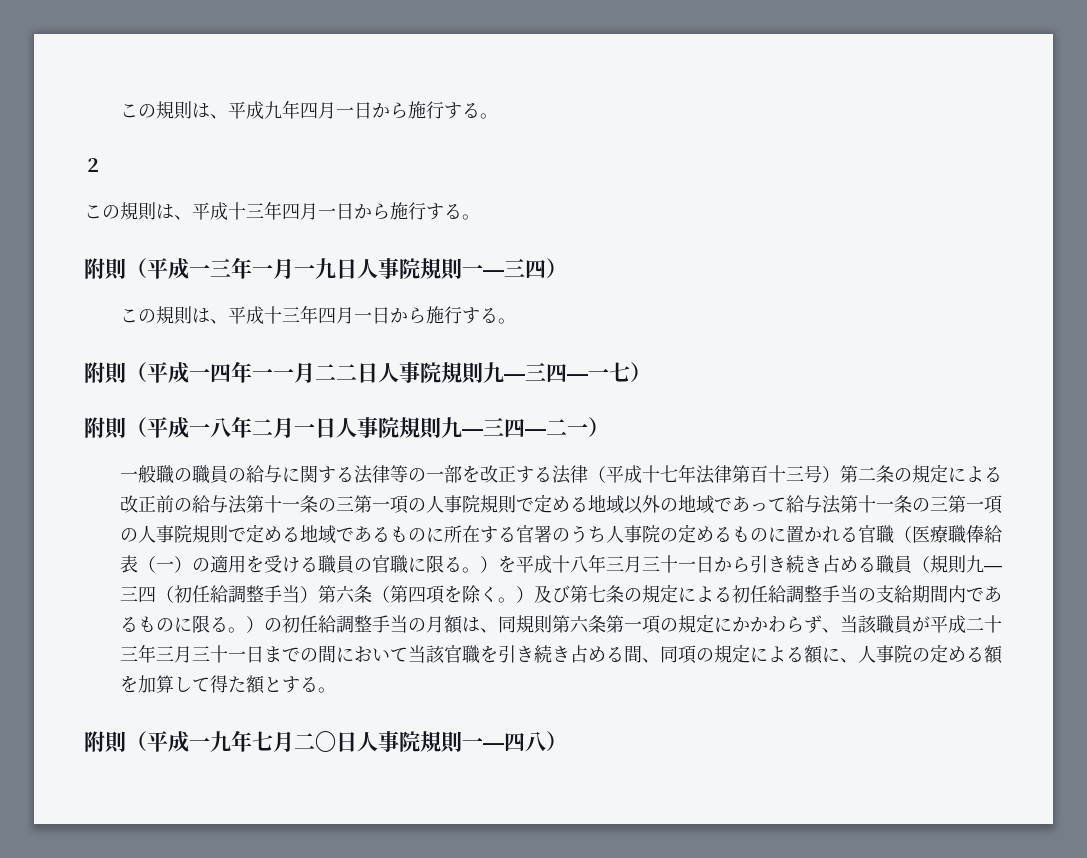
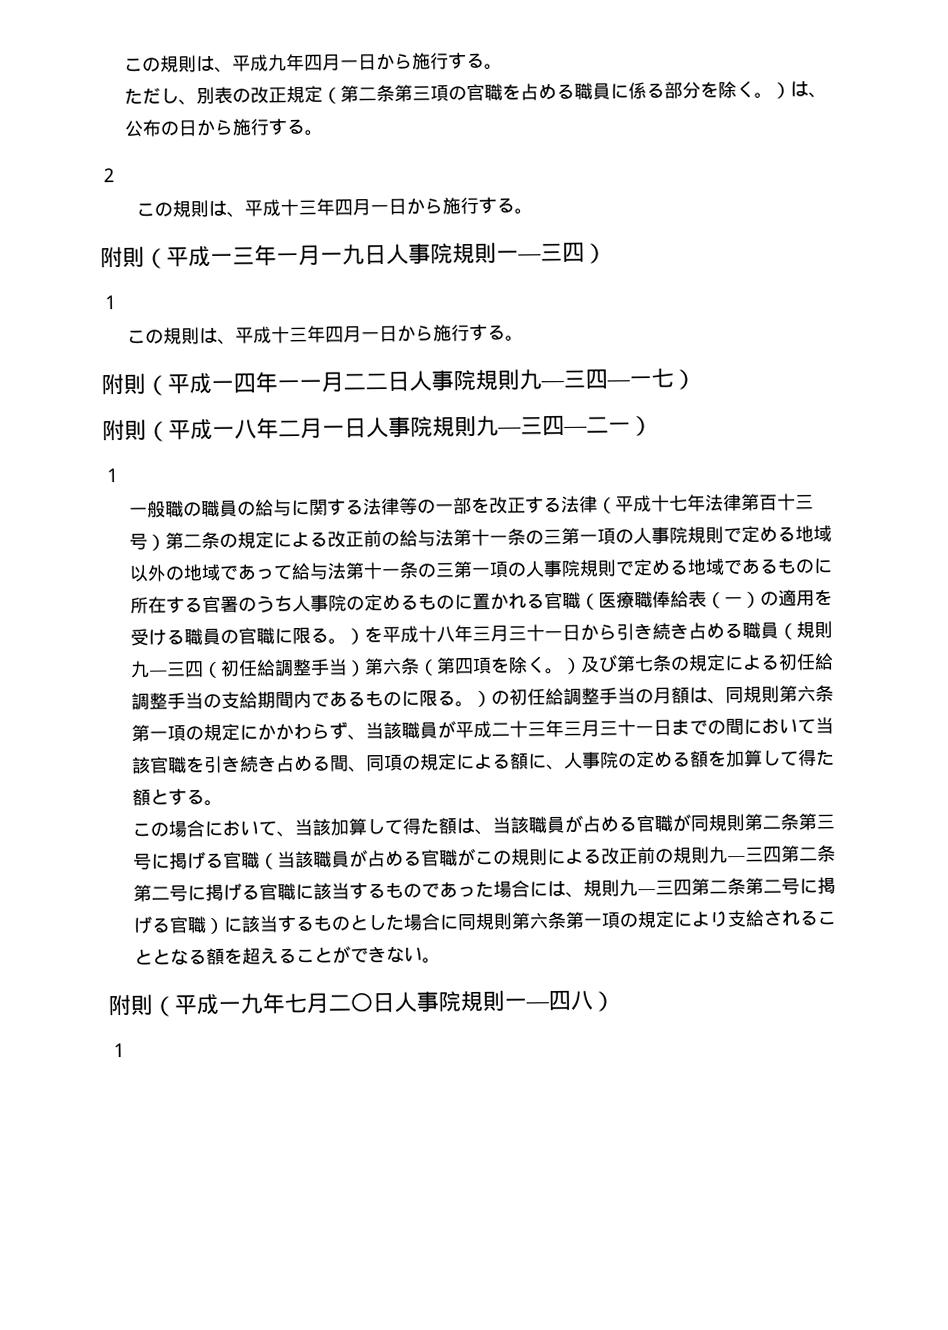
(498, 116) none -> [124,80,828,106] [124,118,324,137] // ただし、別表の改正規定（第二条第三項の官職を占める職員に係る部分を除く。）は、公布の日から施行する。
(567, 268) none -> [100,294,120,310] // １
(609, 427) none -> [102,467,122,483] // １
(336, 690) none -> [132,813,836,838] [133,844,837,870] [133,876,837,902] [133,909,837,935] [134,945,442,966] // この場合において、当該加算して得た額は、当該職員が占める官職が同規則第二条第三号に掲げる官職（当該職員が占める官職がこの規則による改正前の規則九―三四第二条第二号に掲げる官職に該当するものであった場合には、規則九―三四第二条第二号に掲げる官職）に該当するものとした場合に同規則第六条第一項の規定により支給されることとなる額を超えることができない。
(567, 741) none -> [109,1042,129,1058] // １

